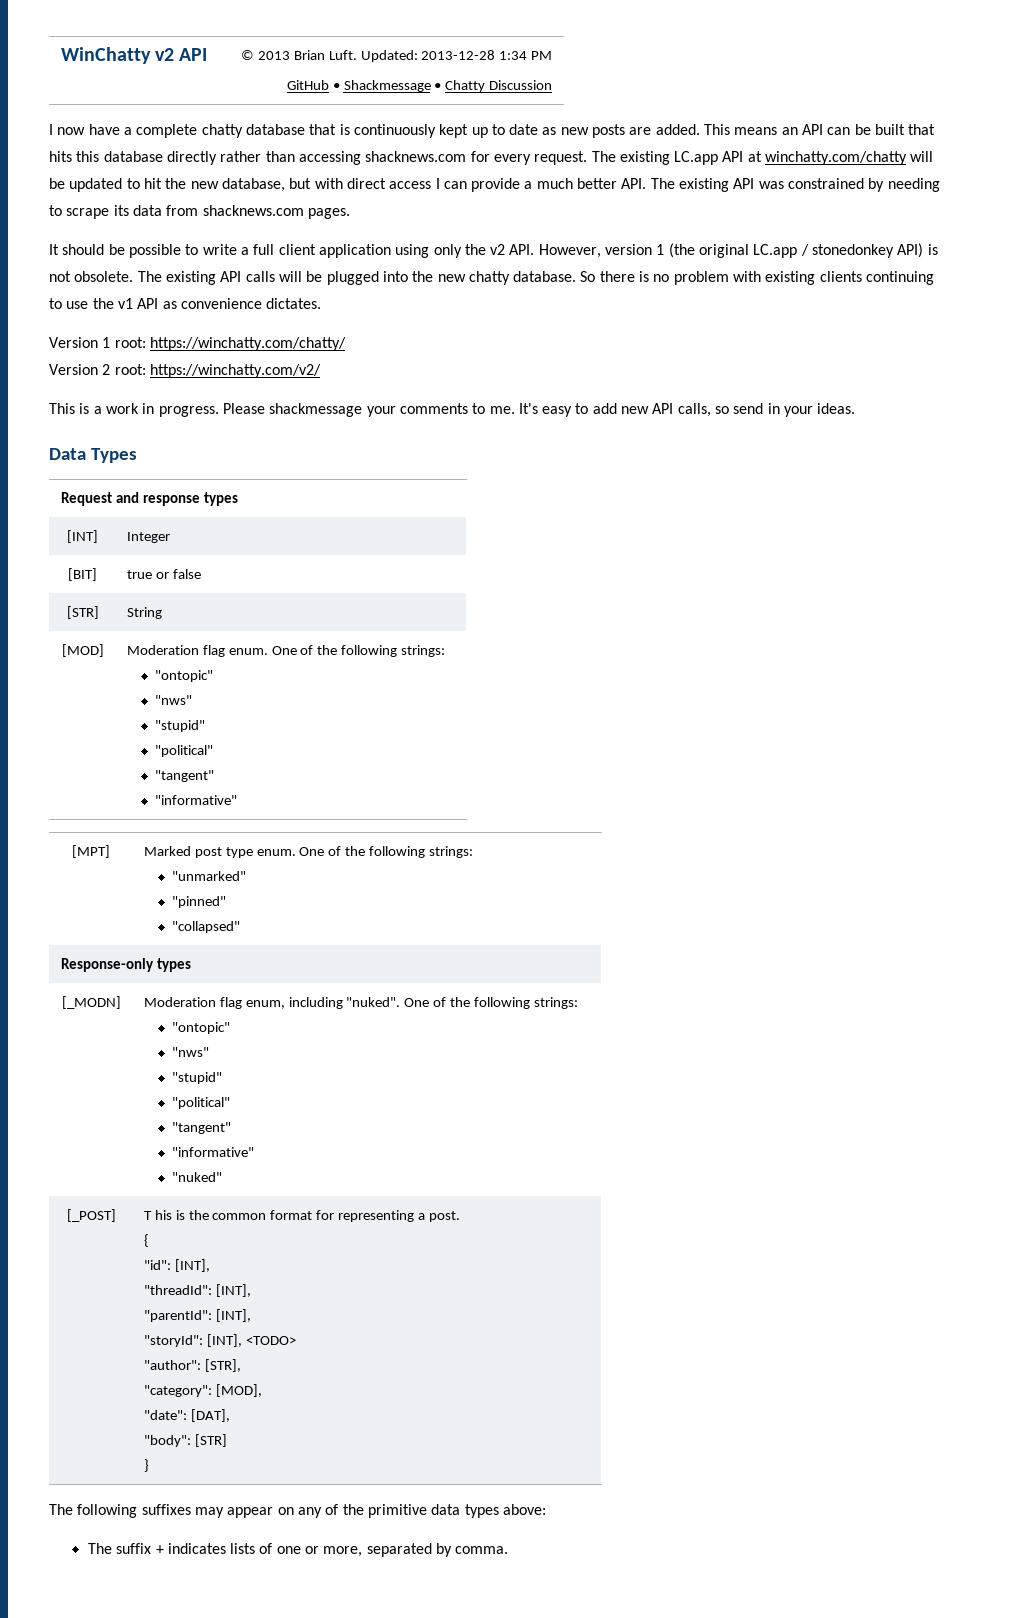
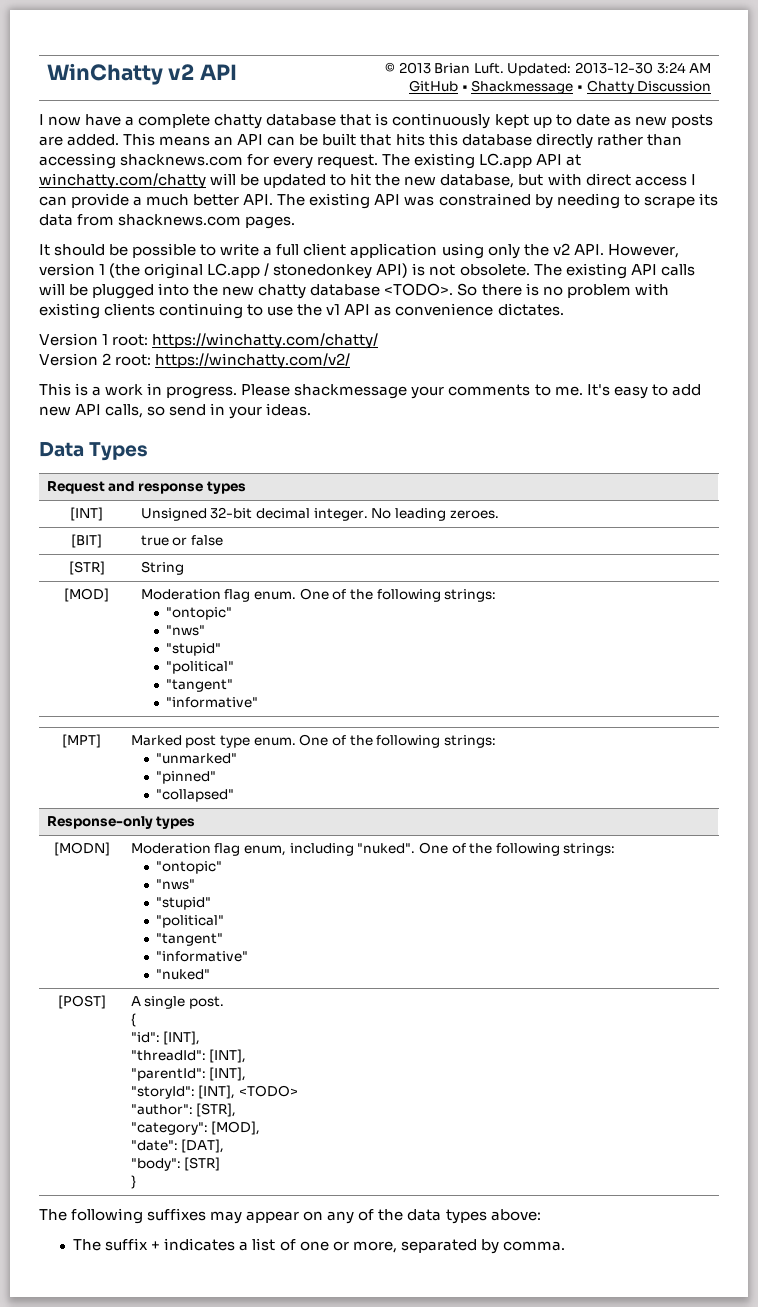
[421,50,553,60] 2013-12-28 1:34 PM -> [575,62,712,74] 2013-12-30 3:24 AM
[513,271,577,282] database. -> [310,283,454,296] database <TODO>.
[126,532,170,543] Integer -> [140,507,499,521] Unsigned 32-bit decimal integer. No leading zeroes.
[61,996,121,1009] [_MODN] -> [53,842,110,856] [MODN]
[66,1209,116,1222] [143,1210,426,1222] [_POST] | T his is the common format for representing a -> [57,995,106,1009] [130,996,186,1009] [POST] | A single
[367,1504,427,1518] primitive -> (404, 1215) none
[230,1543,256,1554] lists -> [239,1238,276,1251] a list

